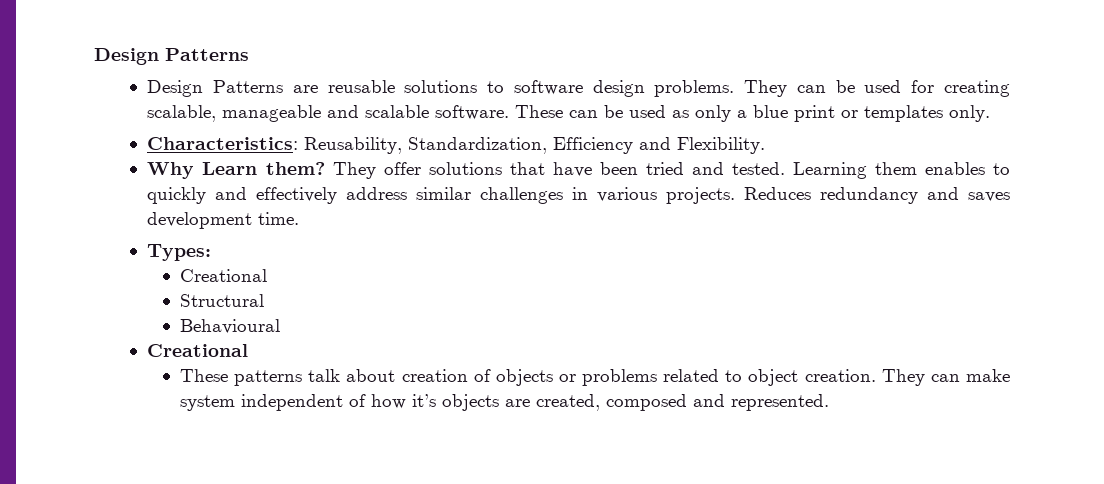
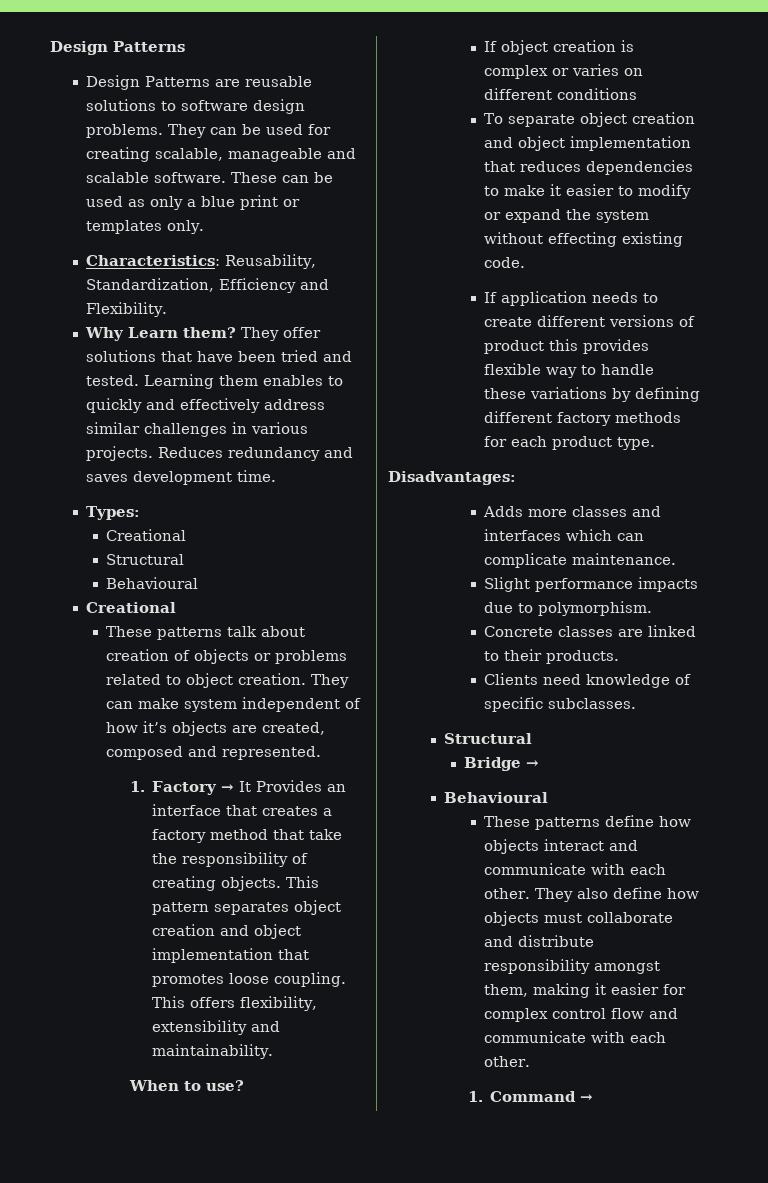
(829, 402) none -> [129,780,347,795] [152,804,333,816] [152,829,343,843] [152,852,309,867] [152,876,320,891] [152,900,342,915] [152,924,302,939] [152,948,310,963] [152,972,347,987] [152,996,318,1011] [152,1020,281,1035] [152,1044,274,1059] [128,1080,244,1091] [484,40,635,55] [484,64,644,79] [484,88,638,100] [484,112,696,127] [484,136,692,151] [484,160,694,175] [484,184,692,199] [484,209,650,223] [484,232,684,247] [484,257,526,268] [484,291,659,306] [484,315,696,327] [484,339,650,354] [484,363,655,378] [484,387,701,402] [484,411,682,426] [484,436,656,450] [388,471,516,485] [483,506,662,517] [484,529,645,541] [484,553,677,568] [484,577,699,592] [484,601,653,616] [484,625,697,637] [484,649,620,664] [484,673,692,688] [484,697,637,712] [444,733,533,744] [464,757,540,771] [444,792,549,803] [484,815,692,830] [484,839,639,854] [484,863,667,875] [484,887,700,902] [484,911,674,926] [484,935,595,947] [484,959,661,974] [484,983,687,998] [484,1008,679,1022] [484,1031,667,1043] [484,1056,531,1067] [467,1091,594,1102] // 1. Factory → It Provides an interface that creates a factory method that take the responsibility of creating objects. This pattern separates object creation and object implementation that promotes loose coupling. This offers flexibility, extensibility and maintainability. // When to use? // If object creation is complex or varies on different conditions // To separate object creation and object implementation that reduces dependencies to make it easier to modify or expand the system without effecting existing code. // If application needs to create different versions of product this provides flexible way to handle these variations by defining different factory methods for each product type. // Disadvantages: // Adds more classes and interfaces which can complicate maintenance. // Slight performance impacts due to polymorphism. // Concrete classes are linked to their products. // Clients need knowledge of specific subclasses. // Structural // Bridge → // Behavioural // These patterns define how objects interact and communicate with each other. They also define how objects must collaborate and distribute responsibility amongst them, making it easier for complex control flow and communicate with each other. // 1. Command →

